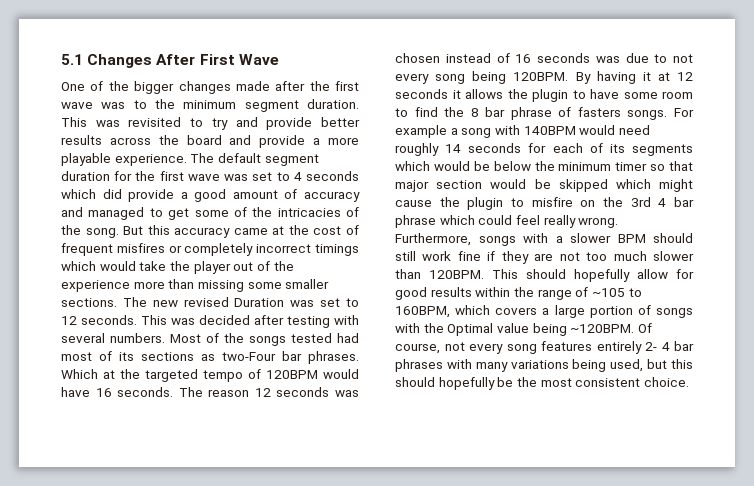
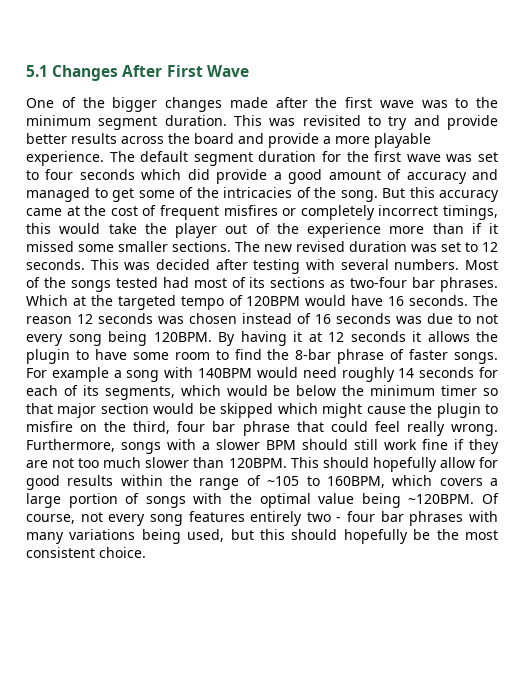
[293,172,302,181] 4 -> [45,169,74,180] four
[314,244,359,256] [61,261,96,271] timings which -> [443,205,499,220] [26,223,51,234] timings, this
[197,280,244,292] missing -> [471,223,498,234] [26,241,74,252] if it missed
[234,298,285,307] Duration -> [349,241,407,252] duration
[222,352,276,361] two-Four -> [350,277,408,288] two-four
[470,107,506,117] 8 bar -> [295,349,332,360] 8-bar
[577,107,621,117] fasters -> [409,349,449,360] faster
[632,144,693,156] segments -> [104,386,175,400] segments,
[630,197,694,207] [395,215,475,228] 3rd 4 bar phrase which -> [133,421,324,436] third, four bar phrase that
[447,323,494,336] Optimal -> [259,493,311,508] optimal
[645,342,670,351] 2- 4 -> [306,511,376,522] two - four

